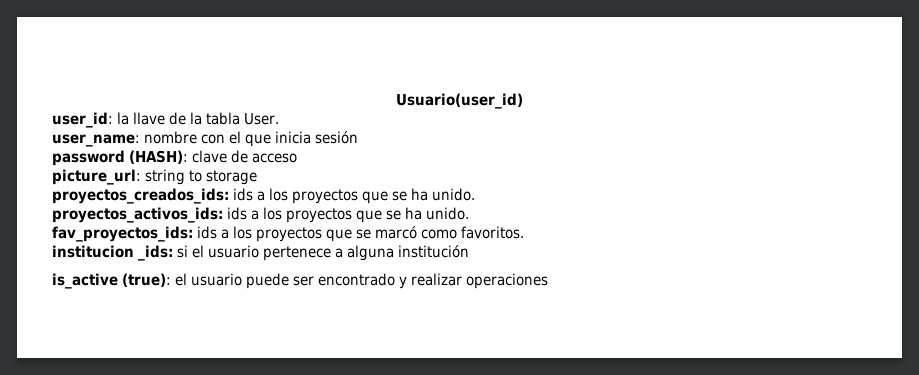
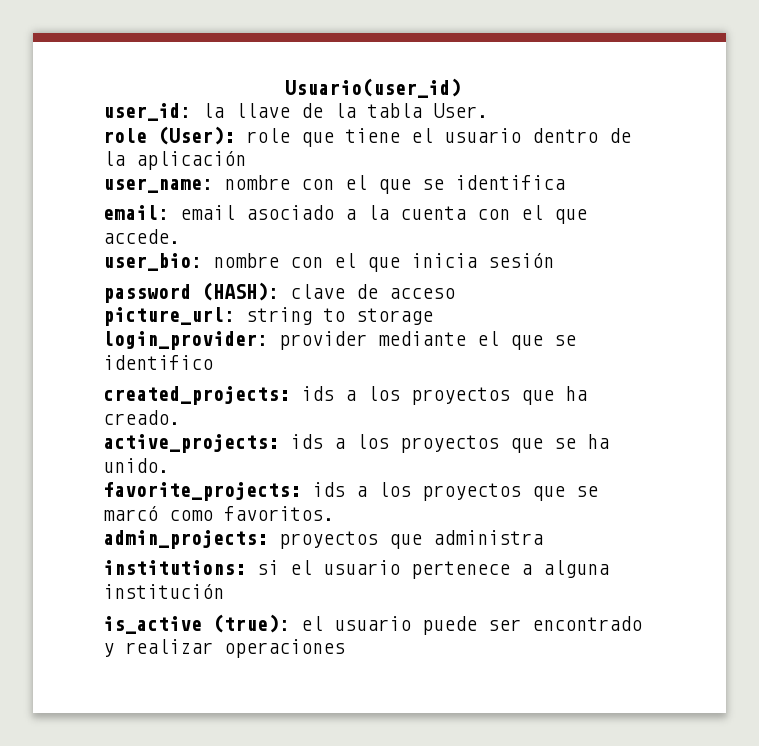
(280, 119) none -> [103,126,631,147] [103,151,246,170] // role (User): role que tiene el usuario dentro de la aplicación
(272, 140) none -> [422,175,565,190] [103,205,587,224] [103,229,180,244] [103,253,400,272] se identifica // email: email asociado a la cuenta con el que accede. // user_bio: nombre con el que
[52,188,476,204] [52,207,470,223] [52,226,193,242] proyectos_creados_ids: ids a los proyectos que se ha unido. // proyectos_activos_ids: ids a los proyectos que se ha unido. // fav_proyectos_ids: -> [103,331,576,350] [103,355,213,370] [103,386,587,405] [103,410,180,425] [103,434,609,453] [103,458,169,473] [103,482,301,501] login_provider: provider mediante el que se identifico // created_projects: ids a los proyectos que ha creado. // active_projects: ids a los proyectos que se ha unido. // favorite_projects:
[52,245,174,261] institucion _ids: -> [103,530,543,549] [103,560,246,575] admin_projects: proyectos que administra // institutions:

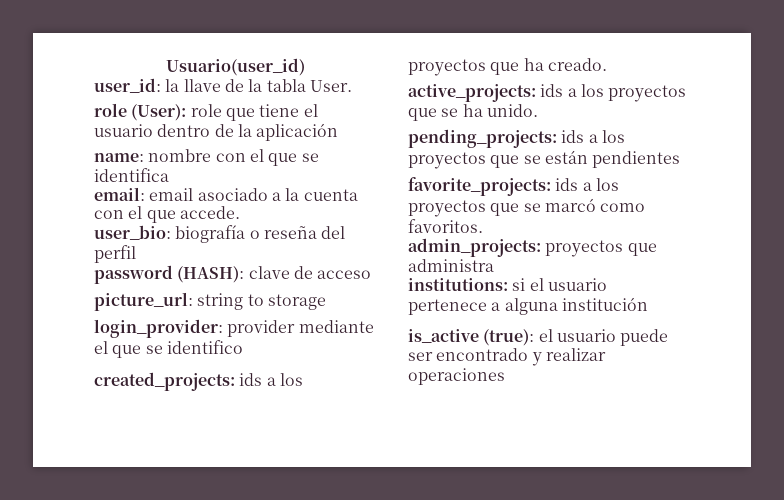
[103,178,213,193] user_name: -> [94,153,144,162] name:
[213,253,554,272] nombre con el que inicia sesión -> [175,225,346,243] [94,245,136,263] biografía o reseña del perfil
(169, 465) none -> [408,129,625,148] [408,150,681,169] // pending_projects: ids a los proyectos que se están pendientes

